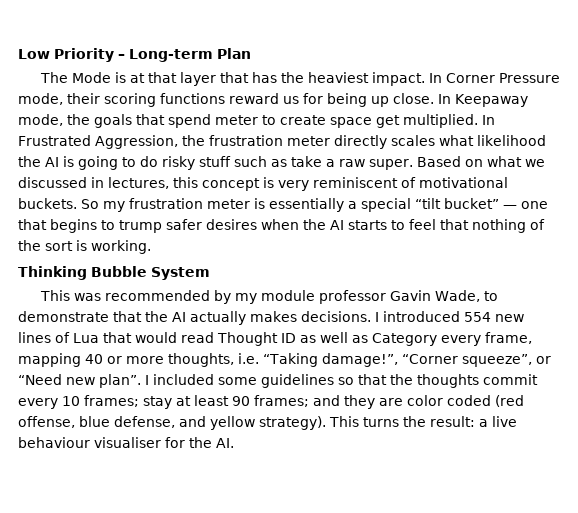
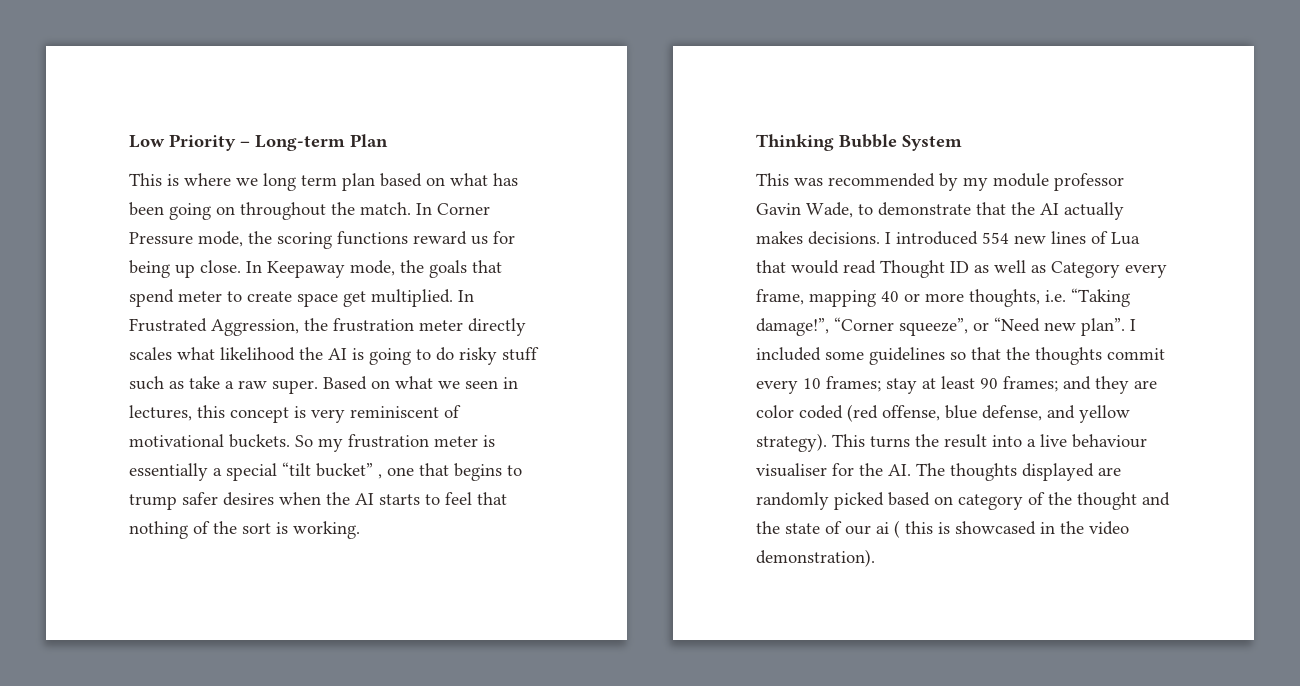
[39,72,425,86] The Mode is at that layer that has the heaviest impact. -> [129,173,518,191] [129,202,411,220] This is where we long term plan based on what has been going on throughout the match.
[67,93,100,104] their -> [248,231,272,244] the
[18,177,87,188] discussed -> [465,380,498,389] seen
[503,205,517,209] — -> [378,474,382,479] ,
[430,416,475,427] result: -> [944,434,1022,448] result into
(234, 443) none -> [916,463,1121,481] [756,492,1170,510] [756,520,1129,538] [756,549,875,567] The thoughts displayed are randomly picked based on category of the thought and the state of our ai ( this is showcased in the video demonstration).

